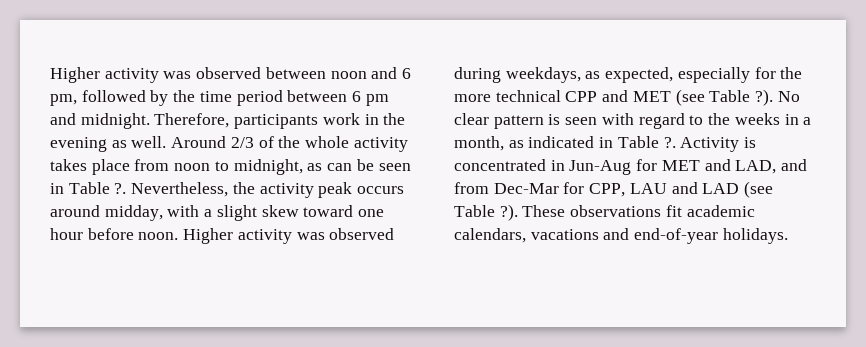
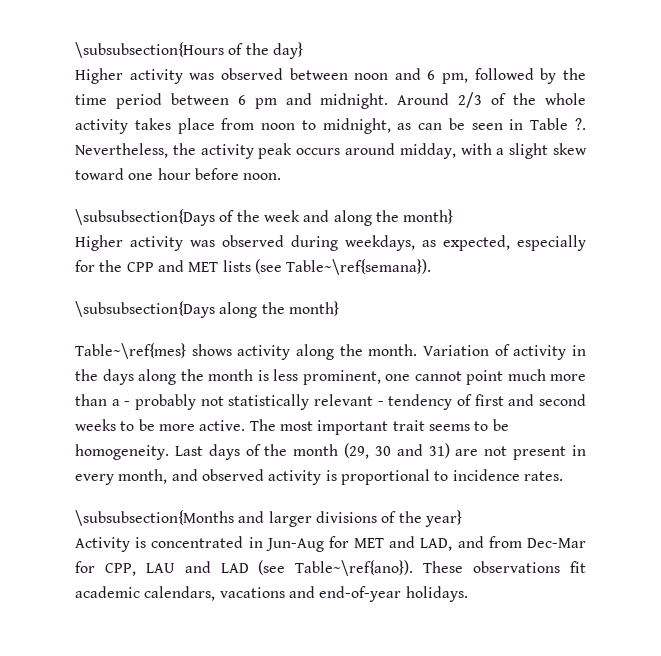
(50, 75) none -> [75,42,303,59] \subsubsection{Hours of the day} //
[154,113,406,129] [50,136,167,152] Therefore, participants work in the evening as well. -> (389, 101) none
(179, 236) none -> [75,209,454,226] // \subsubsection{Days of the week and along the month} //
[454,90,561,102] more technical -> (123, 266) none
[675,89,800,106] [454,113,812,129] [454,136,676,151] (see Table ?). No clear pattern is seen with regard to the weeks in a month, as indicated in Table ?. -> [222,259,432,275] [75,301,339,318] [75,343,587,360] [75,369,586,385] [75,394,587,410] [75,419,509,435] [75,443,587,460] [75,469,563,485] [75,510,462,527] lists (see Table~\ref{semana}). // \subsubsection{Days along the month} // Table~\ref{mes} shows activity along the month. Variation of activity in the days along the month is less prominent, one cannot point much more than a - probably not statistically relevant - tendency of first and second weeks to be more active. The most important trait seems to be homogeneity. Last days of the month (29, 30 and 31) are not present in every month, and observed activity is proportional to incidence rates. // \subsubsection{Months and larger divisions of the year} //
[454,204,518,221] Table ?). -> [295,560,414,576] Table~\ref{ano}).

